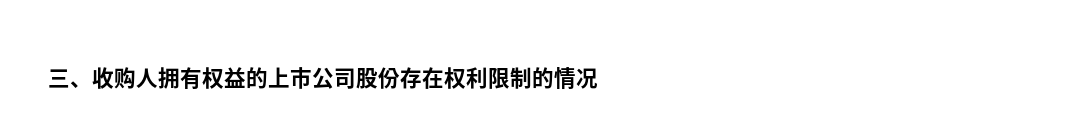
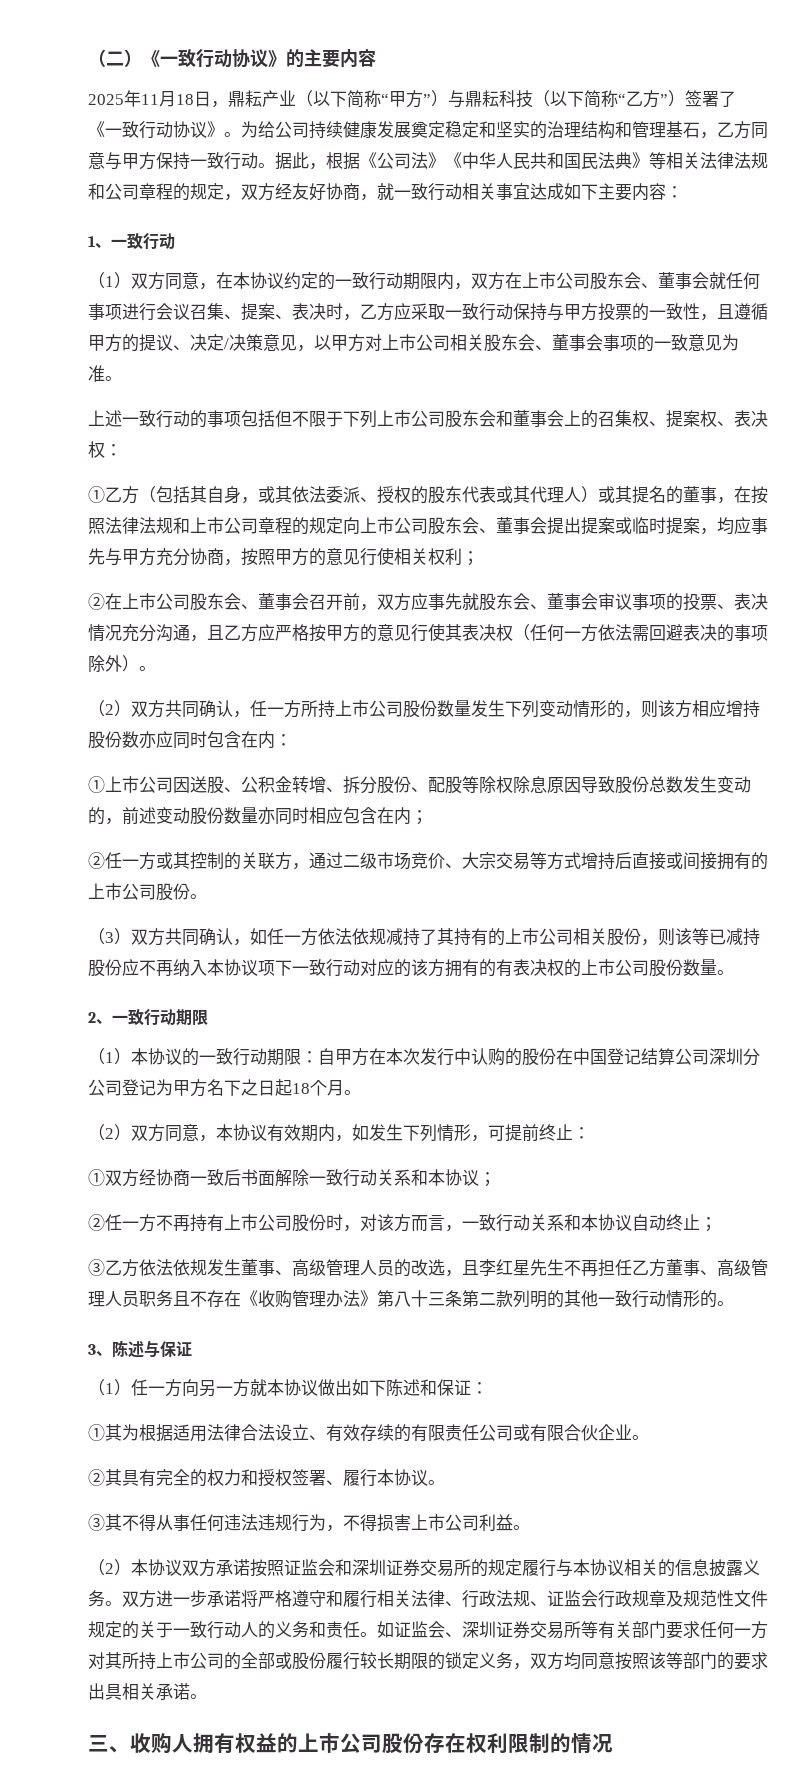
(48, 78) none -> [88,49,376,68] [88,90,736,108] [88,121,768,139] [88,152,768,170] [88,183,683,201] [88,233,175,250] [88,272,760,290] [88,303,768,321] [88,334,739,352] [88,365,122,382] [88,410,768,428] [88,441,122,458] [88,486,768,504] [88,517,768,535] [88,547,479,566] [88,593,768,611] [88,623,768,642] [88,655,156,672] [88,700,760,718] [88,731,292,749] [88,776,751,794] [88,807,428,825] [88,852,768,870] [88,883,207,901] [88,928,760,946] [88,959,734,977] [88,1009,208,1026] [88,1048,760,1066] [88,1079,361,1097] [88,1124,590,1142] [88,1169,496,1187] [88,1214,717,1232] [88,1259,768,1277] [88,1290,734,1308] [88,1340,192,1358] [88,1379,488,1397] [88,1424,649,1442] [88,1469,445,1487] [88,1514,530,1532] [88,1559,760,1577] [88,1590,768,1608] [88,1621,768,1639] [88,1652,768,1670] [88,1683,207,1700] （二）《一致行动协议》的主要内容 // 2025年11月18日，鼎耘产业（以下简称“甲方”）与鼎耘科技（以下简称“乙方”）签署了《一致行动协议》。为给公司持续健康发展奠定稳定和坚实的治理结构和管理基石，乙方同意与甲方保持一致行动。据此，根据《公司法》《中华人民共和国民法典》等相关法律法规和公司章程的规定，双方经友好协商，就一致行动相关事宜达成如下主要内容： // 1、一致行动 // （1）双方同意，在本协议约定的一致行动期限内，双方在上市公司股东会、董事会就任何事项进行会议召集、提案、表决时，乙方应采取一致行动保持与甲方投票的一致性，且遵循甲方的提议、决定/决策意见，以甲方对上市公司相关股东会、董事会事项的一致意见为准。 // 上述一致行动的事项包括但不限于下列上市公司股东会和董事会上的召集权、提案权、表决权： // ①乙方（包括其自身，或其依法委派、授权的股东代表或其代理人）或其提名的董事，在按照法律法规和上市公司章程的规定向上市公司股东会、董事会提出提案或临时提案，均应事先与甲方充分协商，按照甲方的意见行使相关权利； // ②在上市公司股东会、董事会召开前，双方应事先就股东会、董事会审议事项的投票、表决情况充分沟通，且乙方应严格按甲方的意见行使其表决权（任何一方依法需回避表决的事项除外）。 // （2）双方共同确认，任一方所持上市公司股份数量发生下列变动情形的，则该方相应增持股份数亦应同时包含在内： // ①上市公司因送股、公积金转增、拆分股份、配股等除权除息原因导致股份总数发生变动的，前述变动股份数量亦同时相应包含在内； // ②任一方或其控制的关联方，通过二级市场竞价、大宗交易等方式增持后直接或间接拥有的上市公司股份。 // （3）双方共同确认，如任一方依法依规减持了其持有的上市公司相关股份，则该等已减持股份应不再纳入本协议项下一致行动对应的该方拥有的有表决权的上市公司股份数量。 // 2、一致行动期限 // （1）本协议的一致行动期限：自甲方在本次发行中认购的股份在中国登记结算公司深圳分公司登记为甲方名下之日起18个月。 // （2）双方同意，本协议有效期内，如发生下列情形，可提前终止： // ①双方经协商一致后书面解除一致行动关系和本协议； // ②任一方不再持有上市公司股份时，对该方而言，一致行动关系和本协议自动终止； // ③乙方依法依规发生董事、高级管理人员的改选，且李红星先生不再担任乙方董事、高级管理人员职务且不存在《收购管理办法》第八十三条第二款列明的其他一致行动情形的。 // 3、陈述与保证 // （1）任一方向另一方就本协议做出如下陈述和保证： // ①其为根据适用法律合法设立、有效存续的有限责任公司或有限合伙企业。 // ②其具有完全的权力和授权签署、履行本协议。 // ③其不得从事任何违法违规行为，不得损害上市公司利益。 // （2）本协议双方承诺按照证监会和深圳证券交易所的规定履行与本协议相关的信息披露义务。双方进一步承诺将严格遵守和履行相关法律、行政法规、证监会行政规章及规范性文件规定的关于一致行动人的义务和责任。如证监会、深圳证券交易所等有关部门要求任何一方对其所持上市公司的全部或股份履行较长期限的锁定义务，双方均同意按照该等部门的要求出具相关承诺。 //

